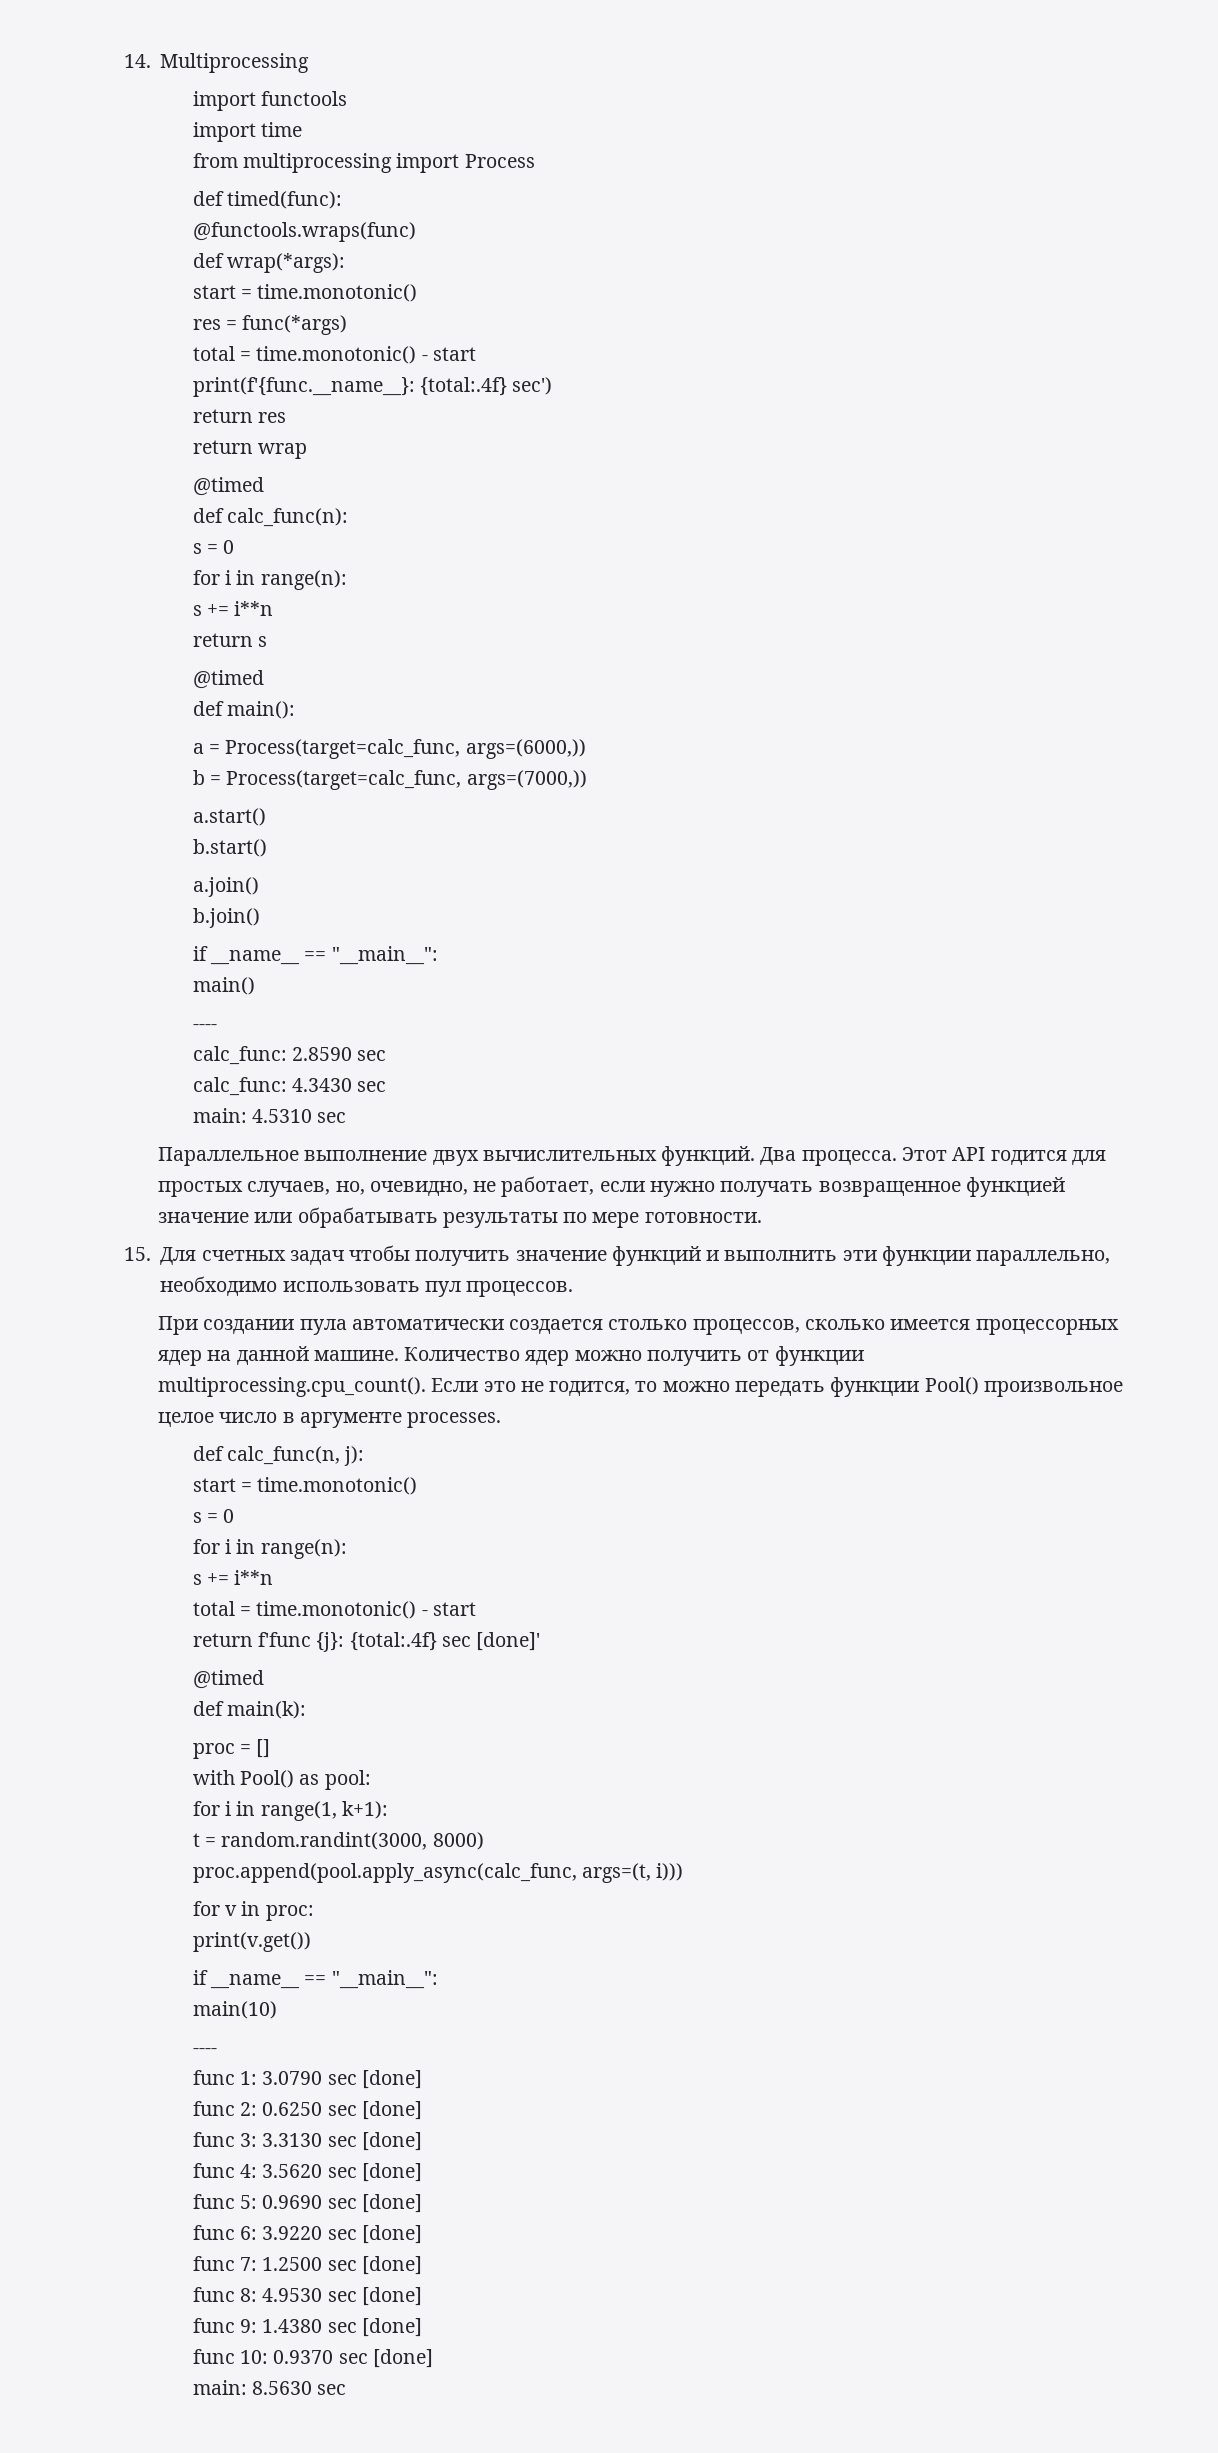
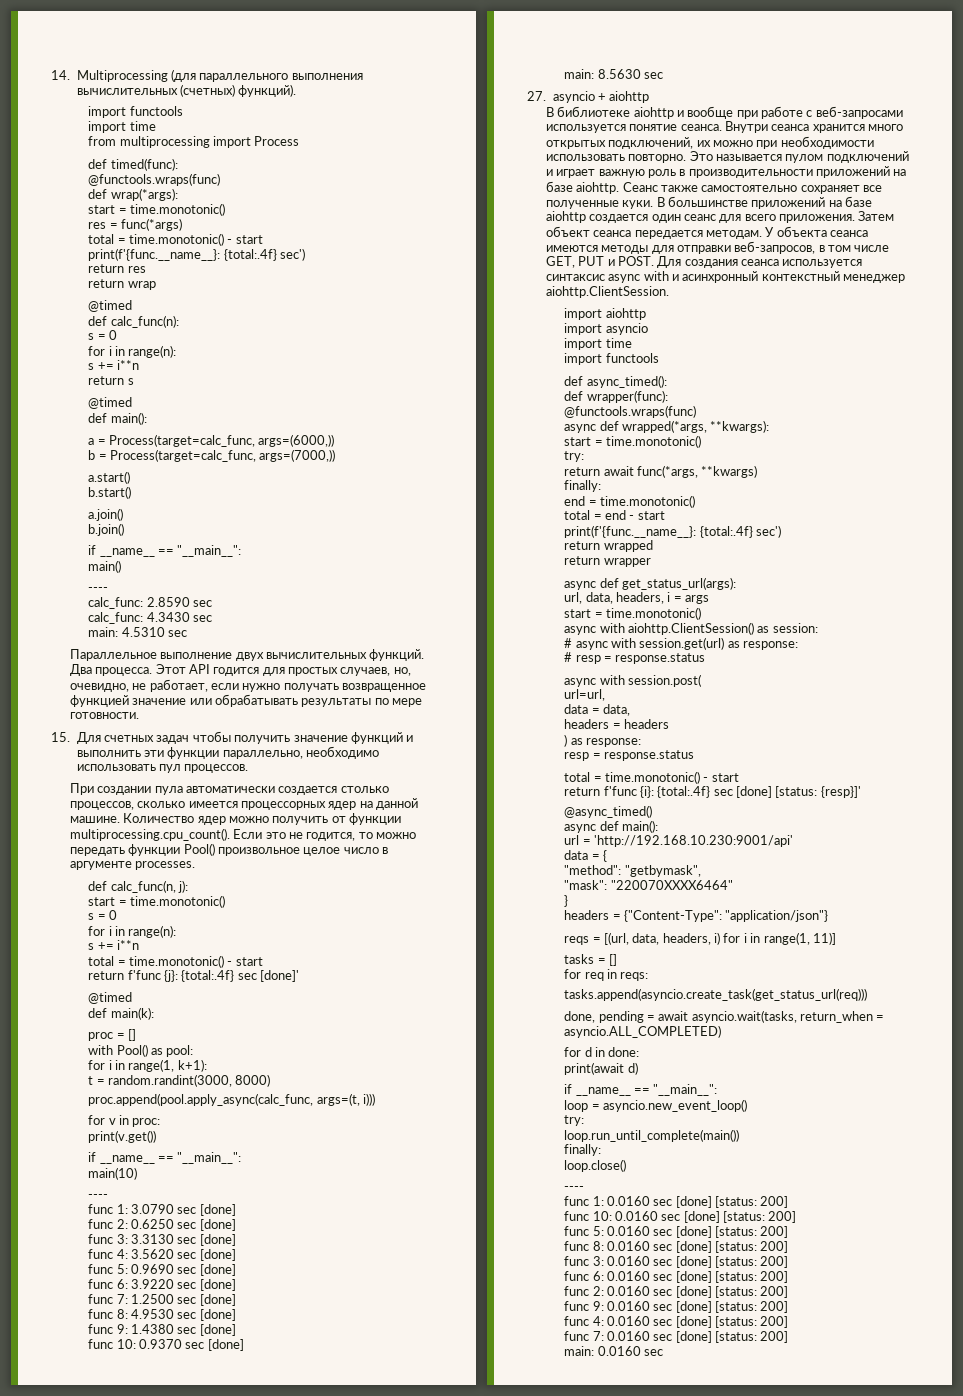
(310, 63) none -> [171,69,363,82] [76,84,297,97] (для параллельного выполнения вычислительных (счетных) функций).
(347, 2389) none -> [527,91,650,103] [545,106,903,119] [545,121,904,133] [545,136,874,149] [545,151,909,163] [545,166,907,178] [545,181,883,194] [545,196,873,209] [545,211,895,223] [545,226,869,239] [545,241,890,254] [545,256,863,268] [545,271,906,283] [545,286,669,298] [564,308,646,320] [564,323,648,335] [564,338,632,350] [564,353,659,365] [564,375,667,388] [564,390,668,403] [564,405,697,418] [564,420,770,433] [564,435,701,448] [564,451,585,462] [564,465,758,478] [564,480,602,492] [564,495,695,508] [564,510,665,520] [564,525,781,538] [564,540,653,552] [564,556,651,567] [564,577,736,590] [564,592,710,604] [564,607,701,620] [564,622,818,635] [564,637,799,650] [564,652,706,664] [564,674,702,687] [564,689,606,701] [564,704,630,716] [564,719,669,729] [564,734,641,747] [564,750,694,761] [564,771,739,784] [564,786,861,798] [564,805,653,818] [564,820,658,833] [564,835,793,847] [564,850,607,862] [564,865,701,877] [564,880,733,890] [564,895,569,907] [564,910,829,922] [564,932,836,945] [564,954,617,966] [564,969,649,981] [564,988,868,1001] [564,1010,885,1023] [564,1025,722,1038] [564,1047,640,1057] [564,1062,638,1075] [564,1084,718,1096] [564,1099,747,1112] [564,1115,585,1126] [564,1129,740,1142] [564,1144,602,1156] [564,1159,627,1172] [564,1186,585,1191] [564,1196,789,1208] [564,1211,797,1223] [564,1226,789,1238] [564,1241,789,1253] [564,1256,789,1268] [564,1271,789,1283] [564,1286,789,1298] [564,1301,789,1313] [564,1316,789,1328] [564,1331,789,1343] [564,1346,663,1356] // 27. asyncio + aiohttp // В библиотеке aiohttp и вообще при работе с веб-запросами используется понятие сеанса. Внутри сеанса хранится много открытых подключений, их можно при необходимости использовать повторно. Это называется пулом подключений и играет важную роль в производительности приложений на базе aiohttp. Сеанс также самостоятельно сохраняет все полученные куки. В большинстве приложений на базе aiohttp создается один сеанс для всего приложения. Затем объект сеанса передается методам. У объекта сеанса имеются методы для отправки веб-запросов, в том числе GET, PUT и POST. Для создания сеанса используется синтаксис async with и асинхронный контекстный менеджер aiohttp.ClientSession. // import aiohttp // import asyncio // import time // import functools // def async_timed(): // def wrapper(func): // @functools.wraps(func) // async def wrapped(*args, **kwargs): // start = time.monotonic() // try: // return await func(*args, **kwargs) // finally: // end = time.monotonic() // total = end - start // print(f'{func.__name__}: {total:.4f} sec') // return wrapped // return wrapper // async def get_status_url(args): // url, data, headers, i = args // start = time.monotonic() // async with aiohttp.ClientSession() as session: // # async with session.get(url) as response: // # resp = response.status // async with session.post( // url=url, // data = data, // headers = headers // ) as response: // resp = response.status // total = time.monotonic() - start // return f'func {i}: {total:.4f} sec [done] [status: {resp}]' // @async_timed() // async def main(): // url = 'http://192.168.10.230:9001/api' // data = { // "method": "getbymask", // "mask": "220070XXXX6464" // } // headers = {"Content-Type": "application/json"} // reqs = [(url, data, headers, i) for i in range(1, 11)] // tasks = [] // for req in reqs: // tasks.append(asyncio.create_task(get_status_url(req))) // done, pending = await asyncio.wait(tasks, return_when = asyncio.ALL_COMPLETED) // for d in done: // print(await d) // if __name__ == "__main__": // loop = asyncio.new_event_loop() // try: // loop.run_until_complete(main()) // finally: // loop.close() // ---- // func 1: 0.0160 sec [done] [status: 200] // func 10: 0.0160 sec [done] [status: 200] // func 5: 0.0160 sec [done] [status: 200] // func 8: 0.0160 sec [done] [status: 200] // func 3: 0.0160 sec [done] [status: 200] // func 6: 0.0160 sec [done] [status: 200] // func 2: 0.0160 sec [done] [status: 200] // func 9: 0.0160 sec [done] [status: 200] // func 4: 0.0160 sec [done] [status: 200] // func 7: 0.0160 sec [done] [status: 200] // main: 0.0160 sec

